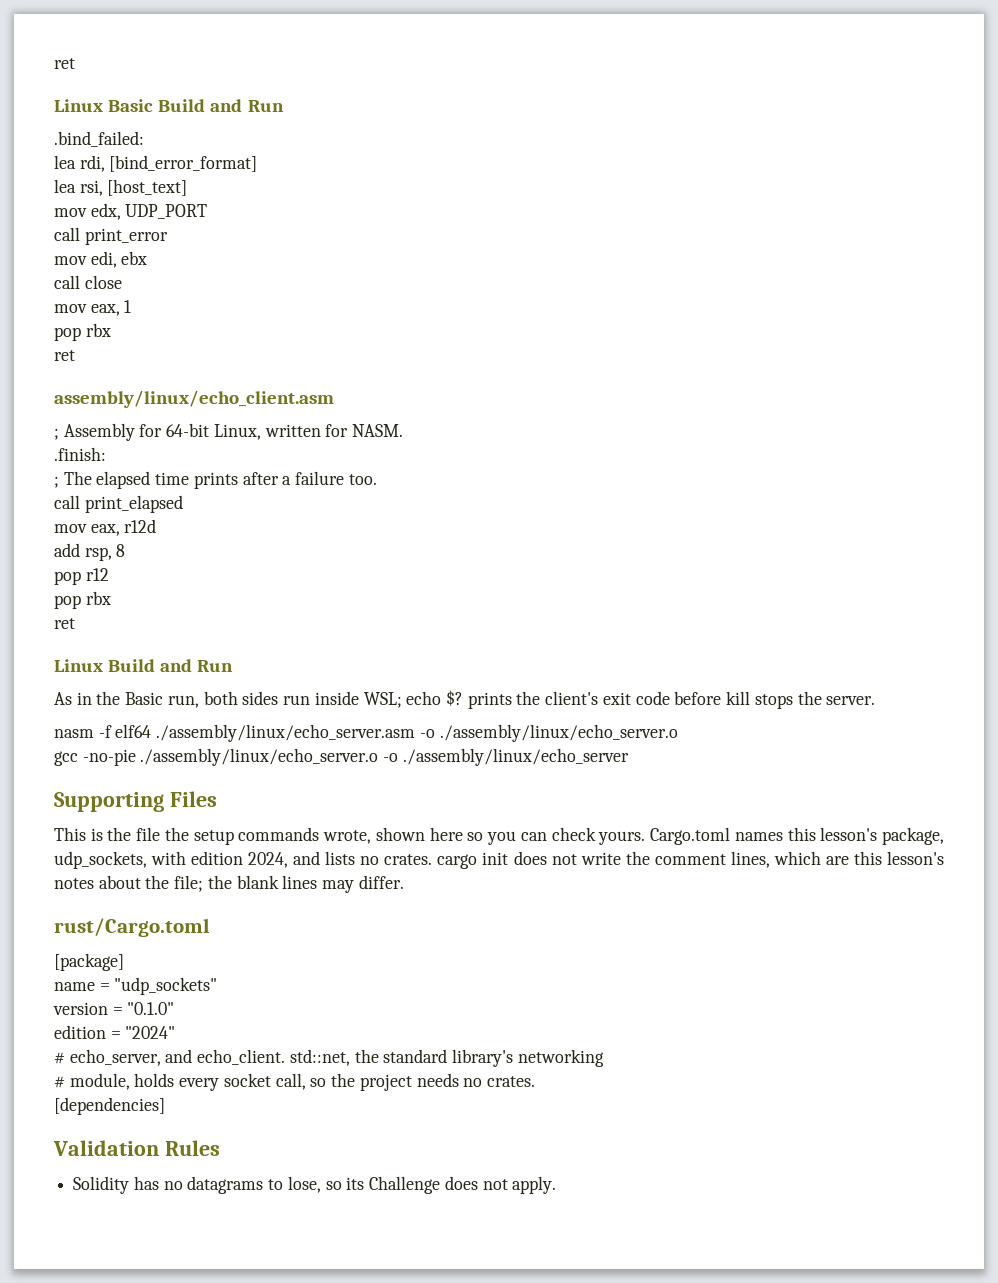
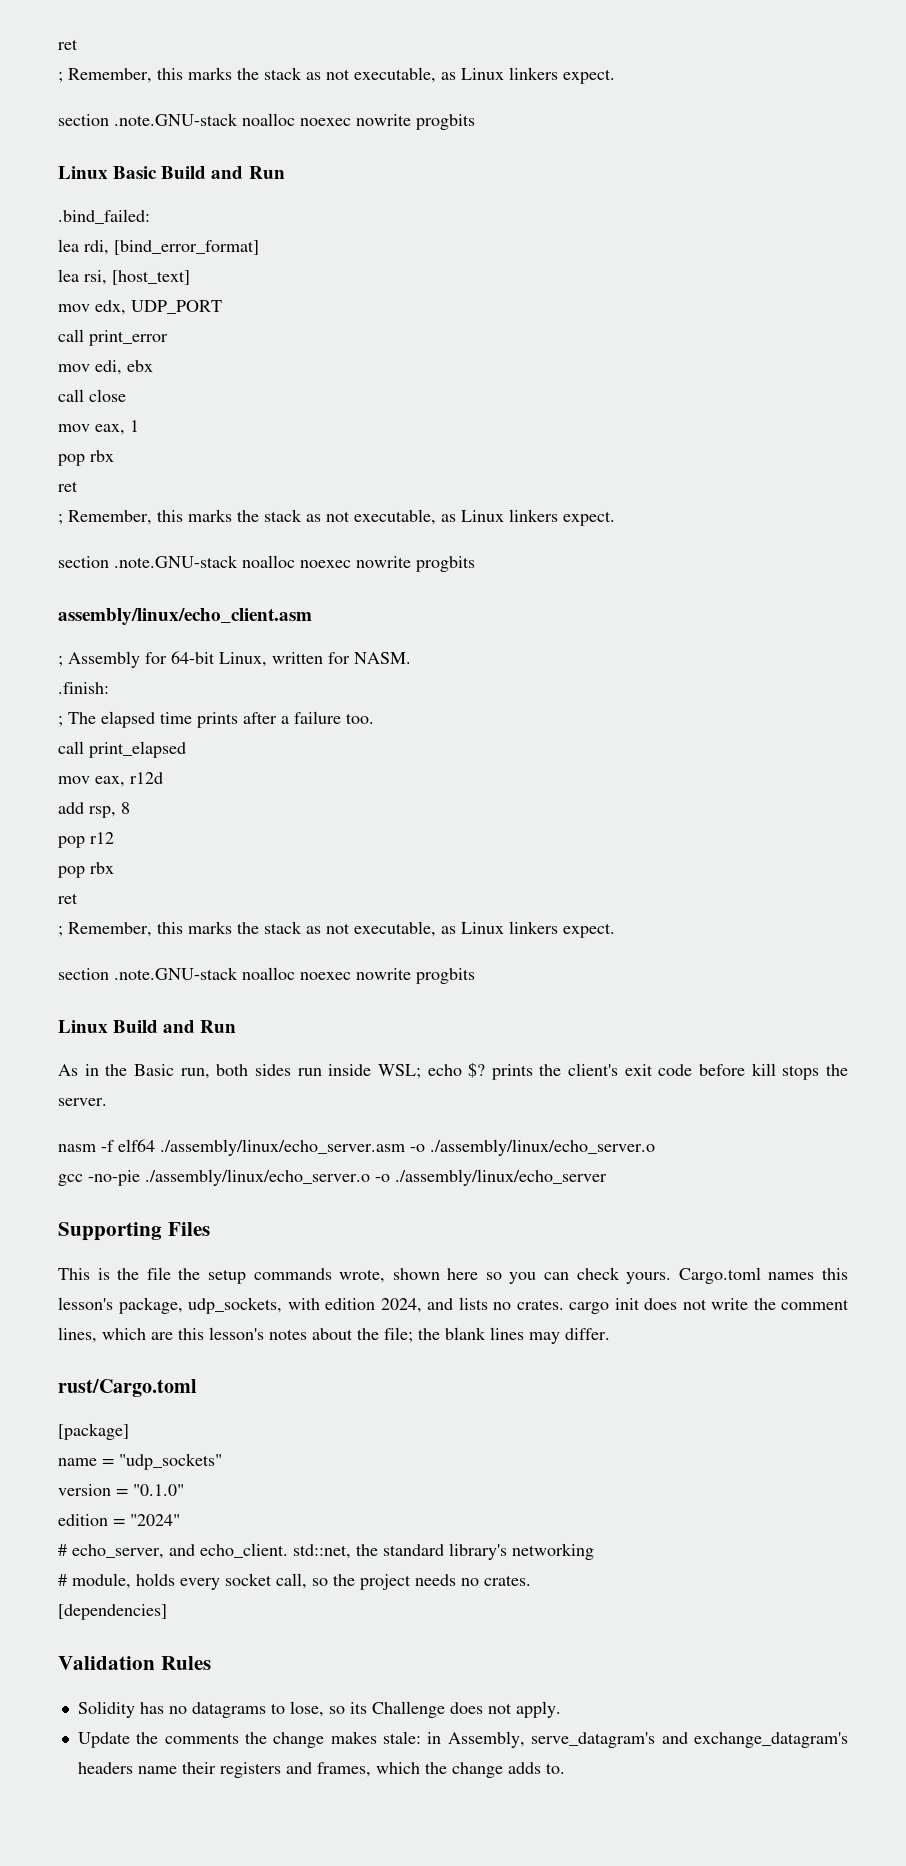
[54,58,75,69] ret -> [58,39,78,50] [58,67,615,84] [58,113,475,130] ret // ; Remember, this marks the stack as not executable, as Linux linkers expect. // section .note.GNU-stack noalloc noexec nowrite progbits
(75, 355) none -> [58,509,615,526] [58,555,475,572] // ; Remember, this marks the stack as not executable, as Linux linkers expect. // section .note.GNU-stack noalloc noexec nowrite progbits
(75, 623) none -> [58,921,615,938] [58,967,475,984] // ; Remember, this marks the stack as not executable, as Linux linkers expect. // section .note.GNU-stack noalloc noexec nowrite progbits
(557, 1185) none -> [77,1731,848,1748] [77,1762,565,1778] // Update the comments the change makes stale: in Assembly, serve_datagram's and exchange_datagram's headers name their registers and frames, which the change adds to.

